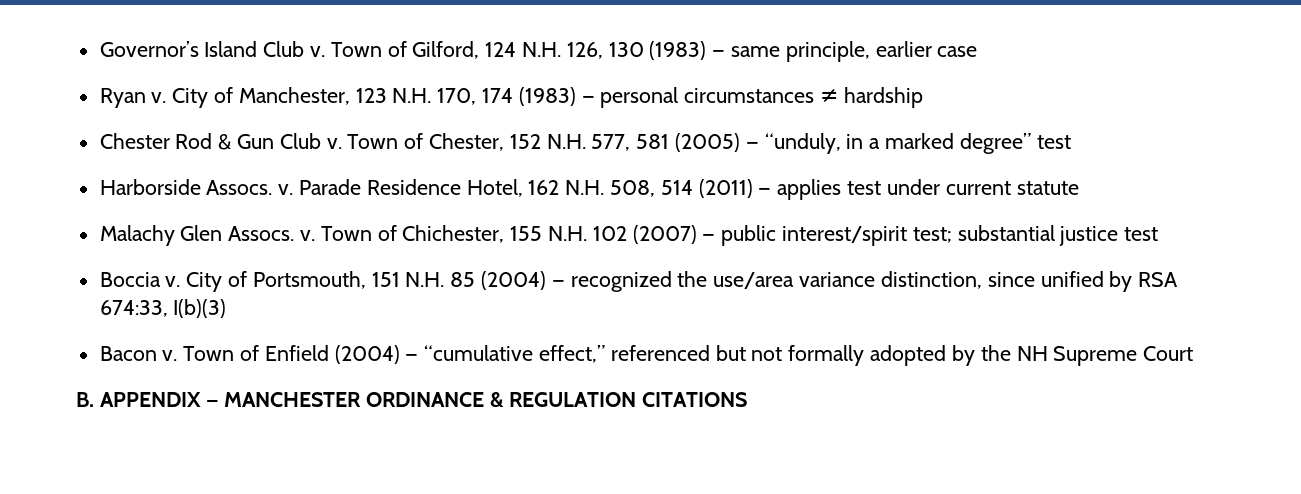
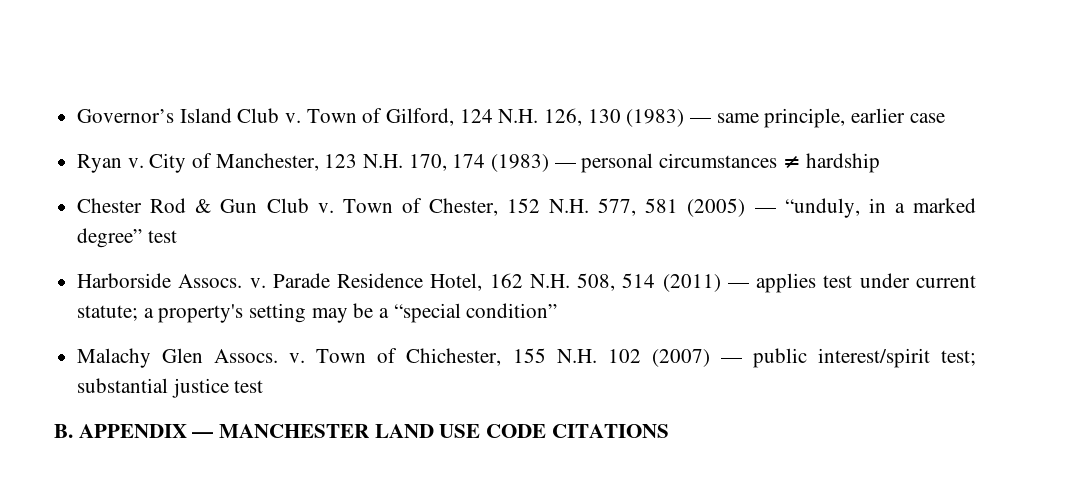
[1016,181,1079,195] statute -> [77,303,558,323] statute; a property's setting may be a “special condition”
[99,271,1179,292] [99,299,227,318] [99,345,1194,366] // Boccia v. City of Portsmouth, 151 N.H. 85 (2004) — recognized the use/area variance distinction, since unified by RSA 674:33, I(b)(3) // Bacon v. Town of Enfield (2004) — “cumulative effect,” referenced but not formally adopted by the NH Supreme Court -> (264, 386) none
[366,392,636,408] ORDINANCE & REGULATION -> [374,424,547,438] LAND USE CODE

